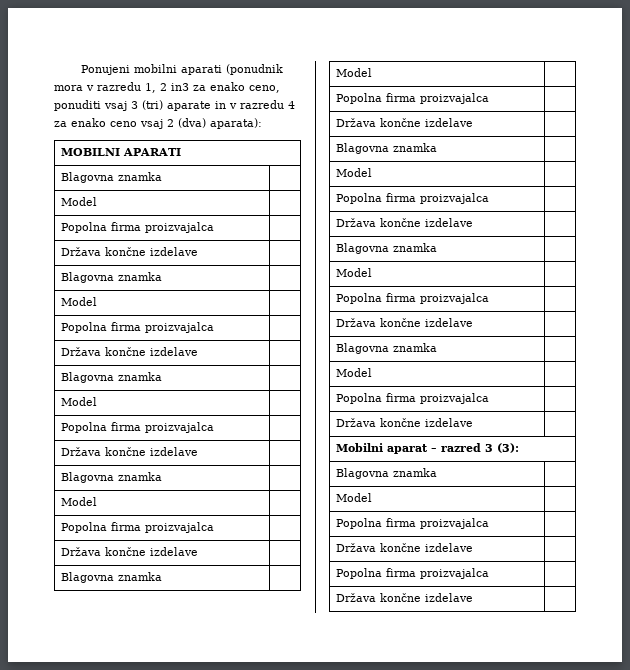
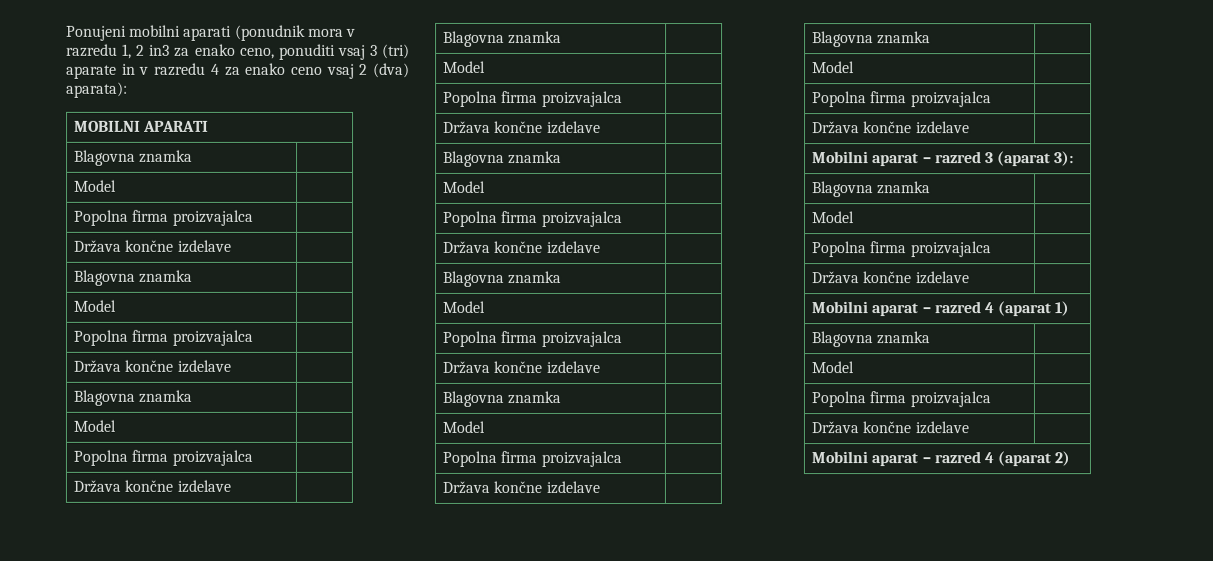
[497,443,520,453] [336,468,438,479] [336,493,373,502] [336,518,490,529] [336,543,474,552] [336,568,490,579] [336,593,474,602] (3): // Blagovna znamka | // Model | // Popolna firma proizvajalca | // Država končne izdelave | // Popolna firma proizvajalca | // Država končne izdelave | -> [997,151,1075,167] [812,181,932,198] [812,211,856,224] [812,241,992,258] [811,271,970,285] [811,301,1070,317] [811,331,931,348] [811,361,855,374] [811,391,991,408] [811,421,969,435] [811,451,1071,467] (aparat 3): // Blagovna znamka | // Model | // Popolna firma proizvajalca | // Država končne izdelave | // Mobilni aparat – razred 4 (aparat 1) // Blagovna znamka | // Model | // Popolna firma proizvajalca | // Država končne izdelave | // Mobilni aparat – razred 4 (aparat 2)

